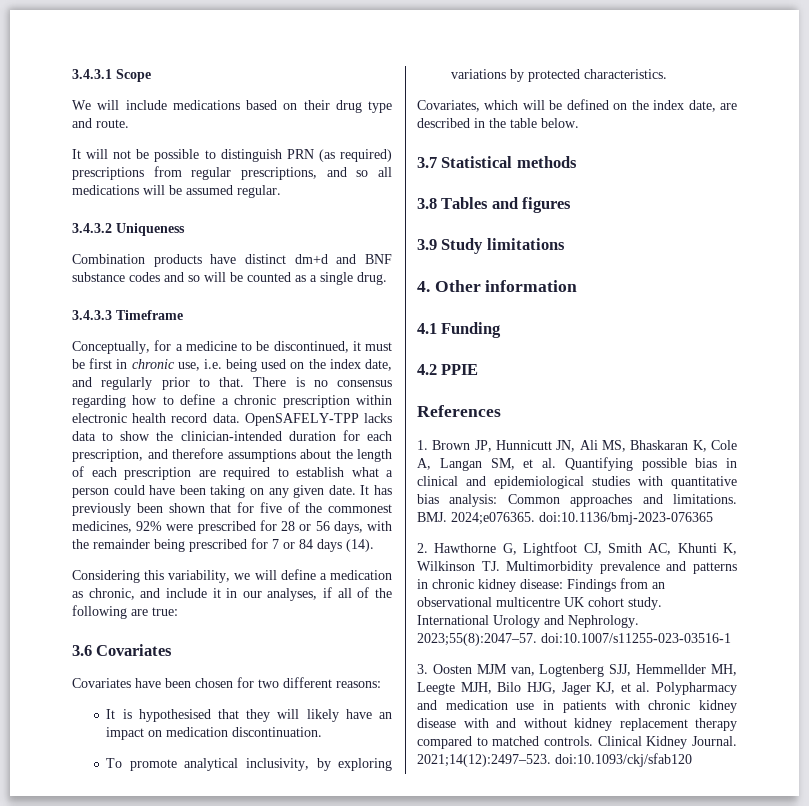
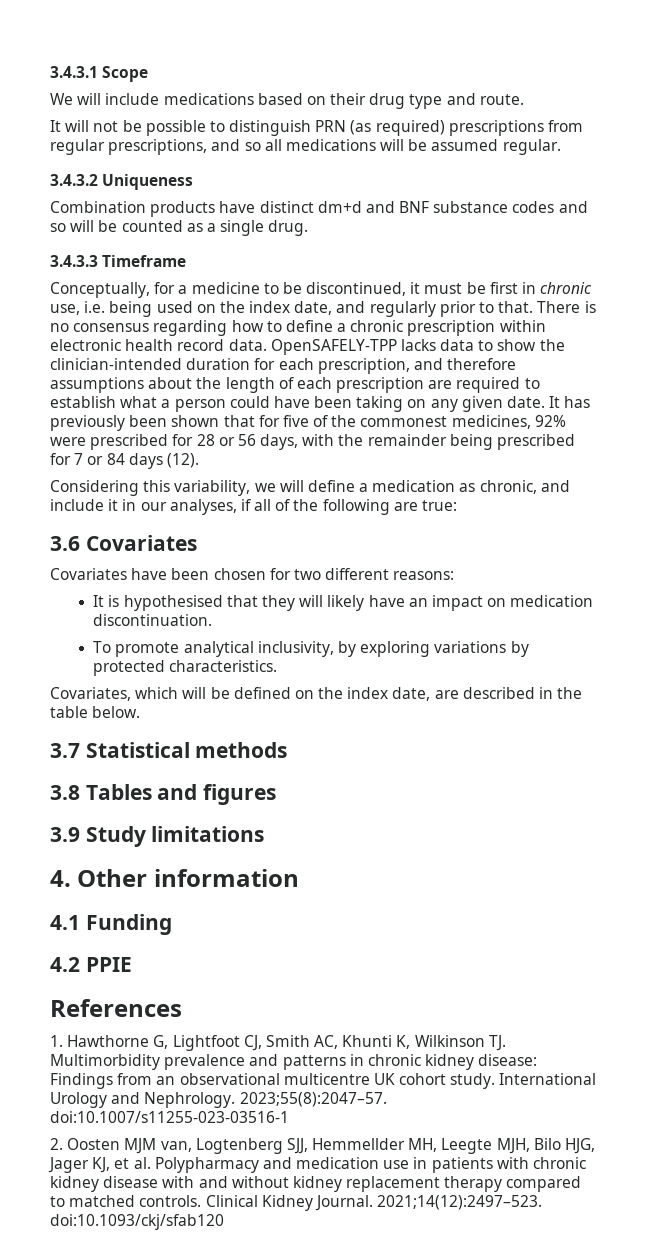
[346,539,374,552] (14). -> [166,453,199,468] (12).
[432,440,737,452] [417,457,737,471] [417,476,737,489] [417,494,737,507] [417,512,713,525] [417,543,428,553] Brown JP, Hunnicutt JN, Ali MS, Bhaskaran K, Cole A, Langan SM, et al. Quantifying possible bias in clinical and epidemiological studies with quantitative bias analysis: Common approaches and limitations. BMJ. 2024;e076365. doi:10.1136/bmj-2023-076365 // 2. -> (63, 1041) none
[417,664,428,674] 3. -> [50,1138,63,1150] 2.

